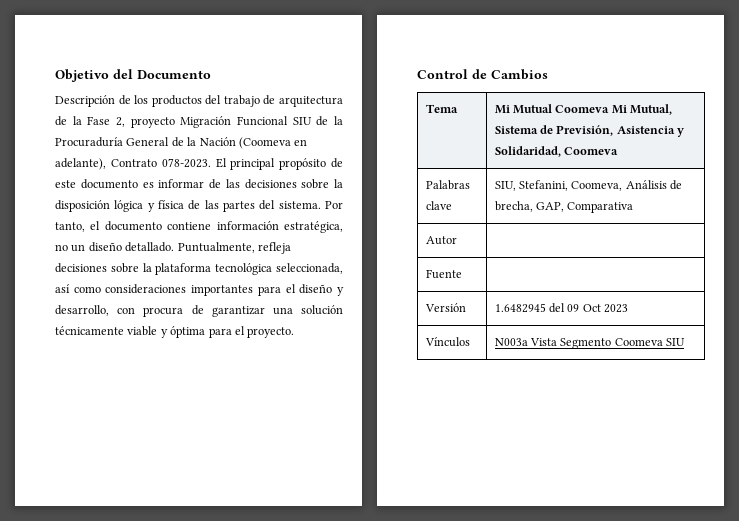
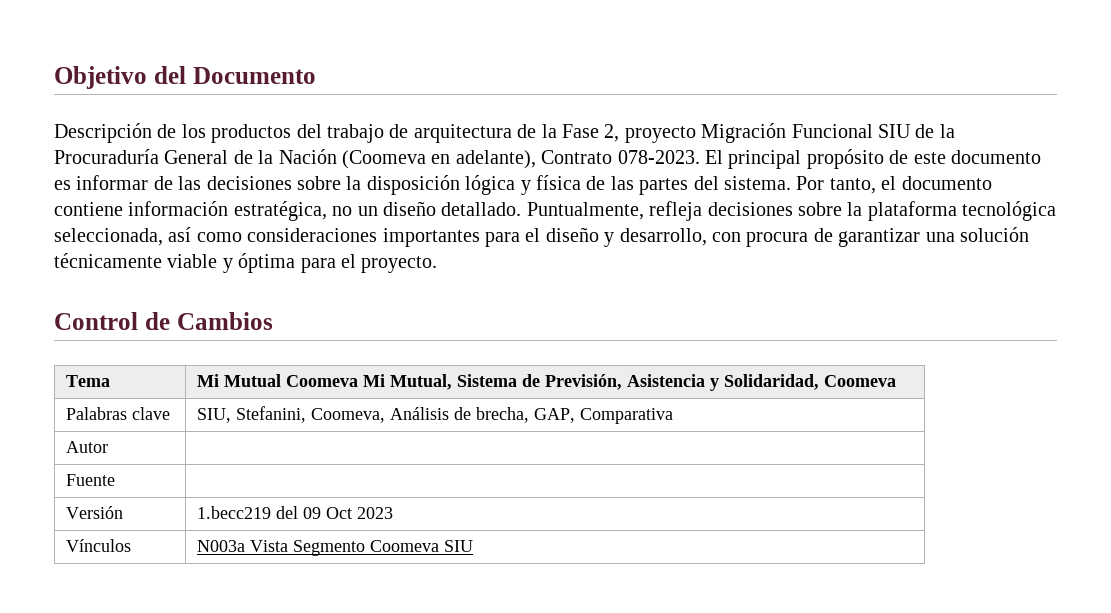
[494,303,546,313] 1.6482945 -> [197,506,272,519] 1.becc219

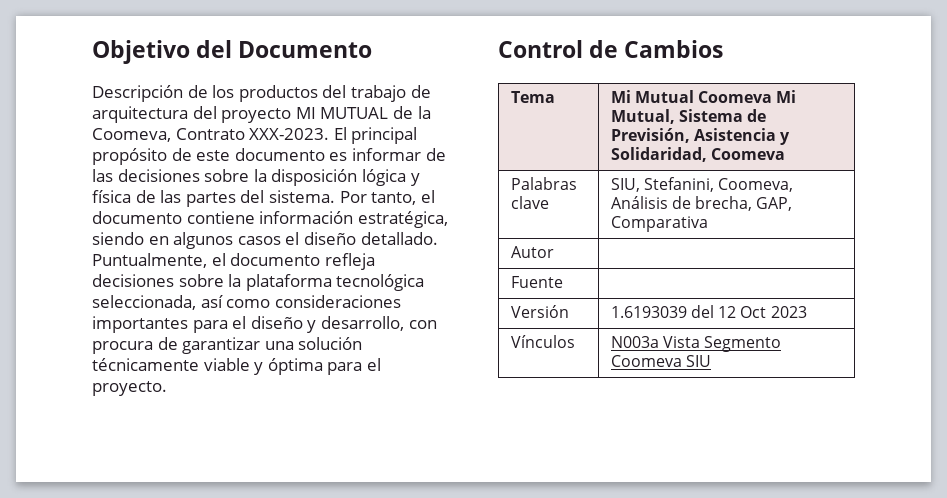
[517,123,955,143] [54,149,700,169] de la Fase 2, proyecto Migración Funcional SIU de la Procuraduría General de la Nación (Coomeva en adelante), Contrato 078-2023. -> [192,106,431,123] [92,128,330,142] del proyecto MI MUTUAL de la Coomeva, Contrato XXX-2023.
[332,206,378,216] no un -> [92,232,300,249] siendo en algunos casos el
(644, 211) none -> [211,253,321,266] el documento
[197,506,322,519] 1.becc219 del 09 -> [610,305,737,318] 1.6193039 del 12

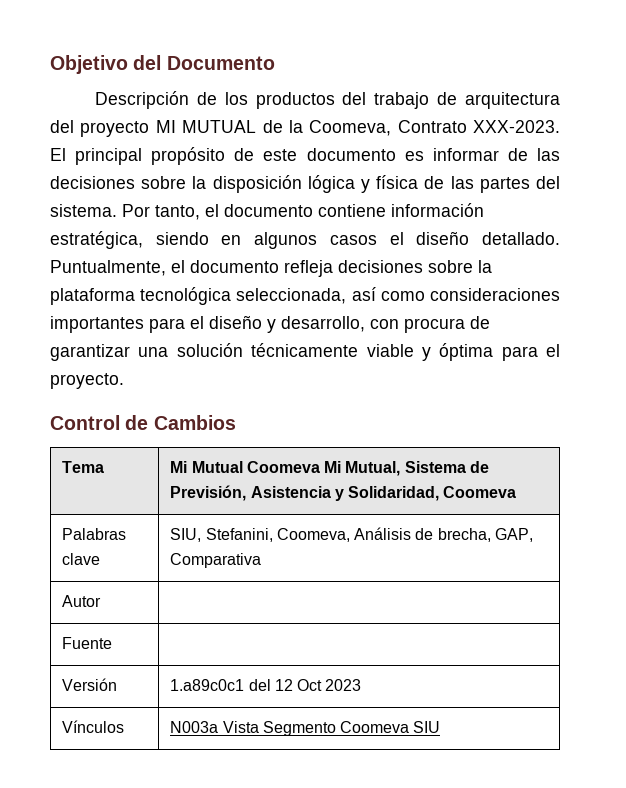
[610,306,687,318] 1.6193039 -> [170,679,245,691] 1.a89c0c1

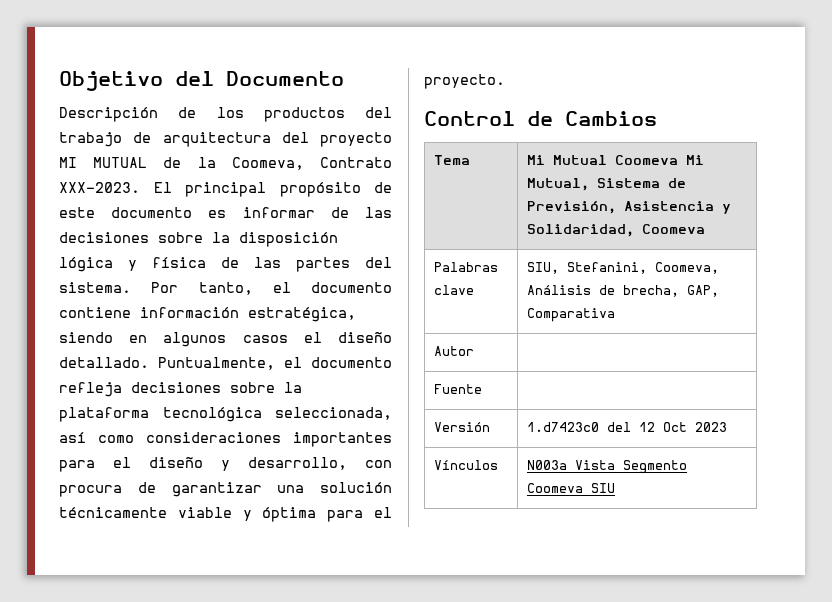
[170,679,245,691] 1.a89c0c1 -> [527,422,600,432] 1.d7423c0

